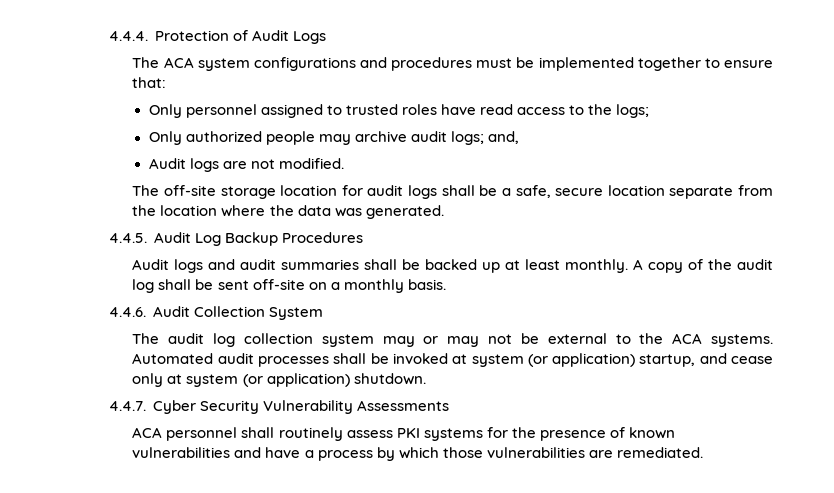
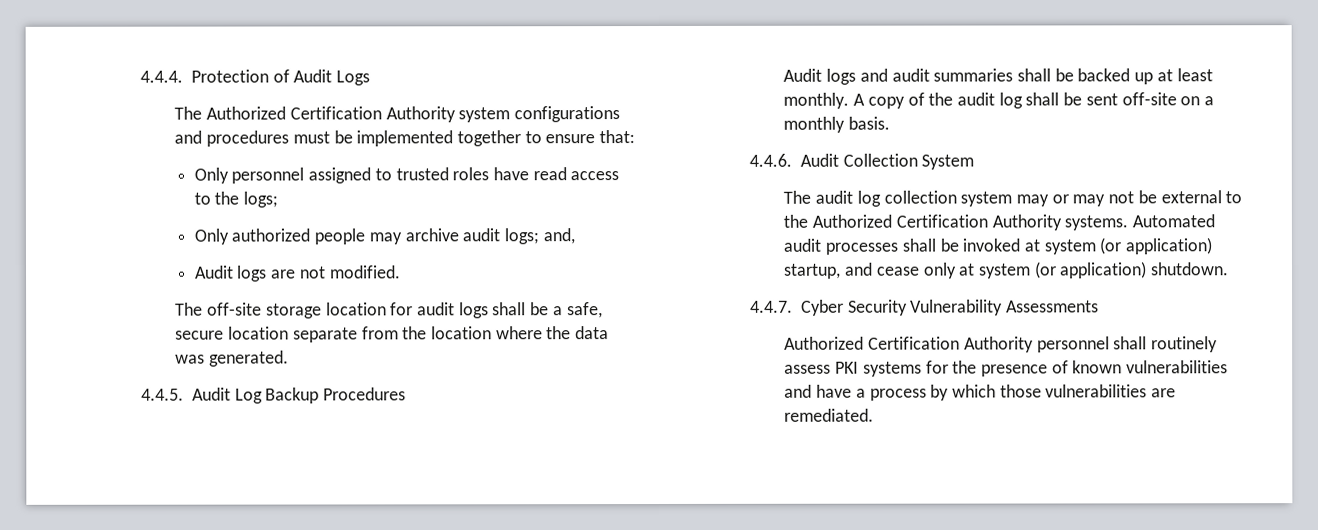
[163,57,194,68] ACA -> [206,106,456,123] Authorized Certification Authority
[672,333,703,344] ACA -> [812,214,1062,231] Authorized Certification Authority
[132,427,163,438] ACA -> [784,336,1034,353] Authorized Certification Authority

